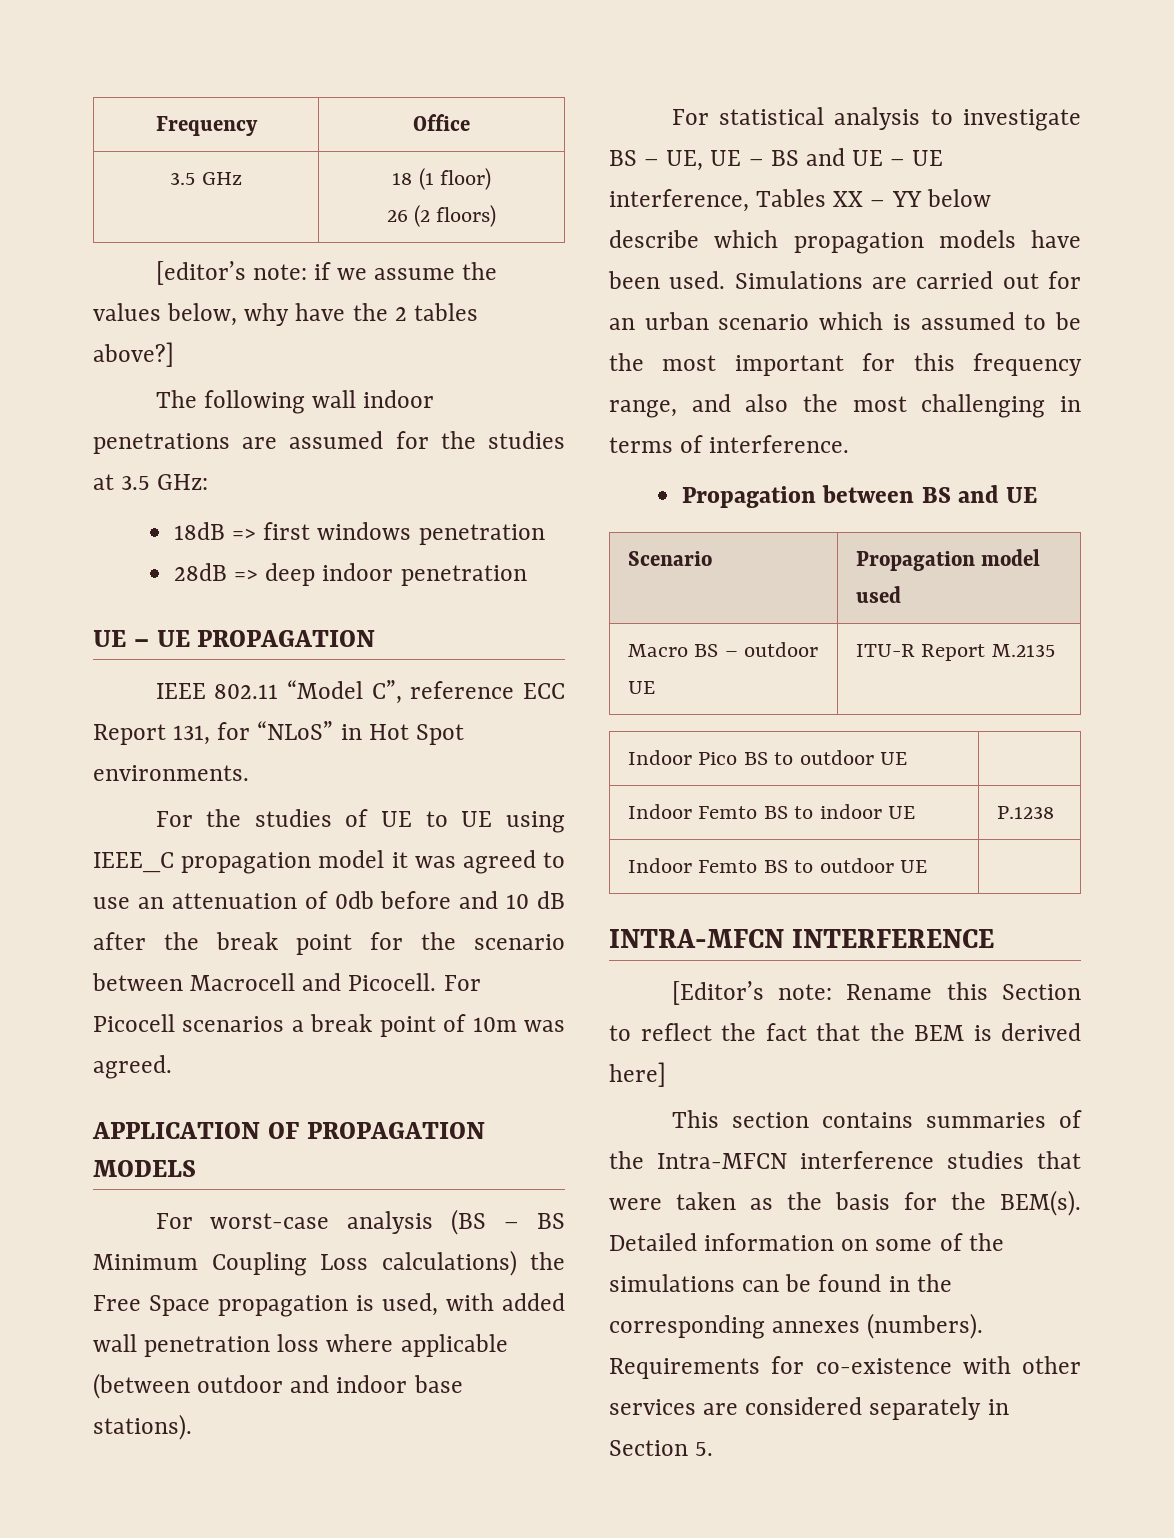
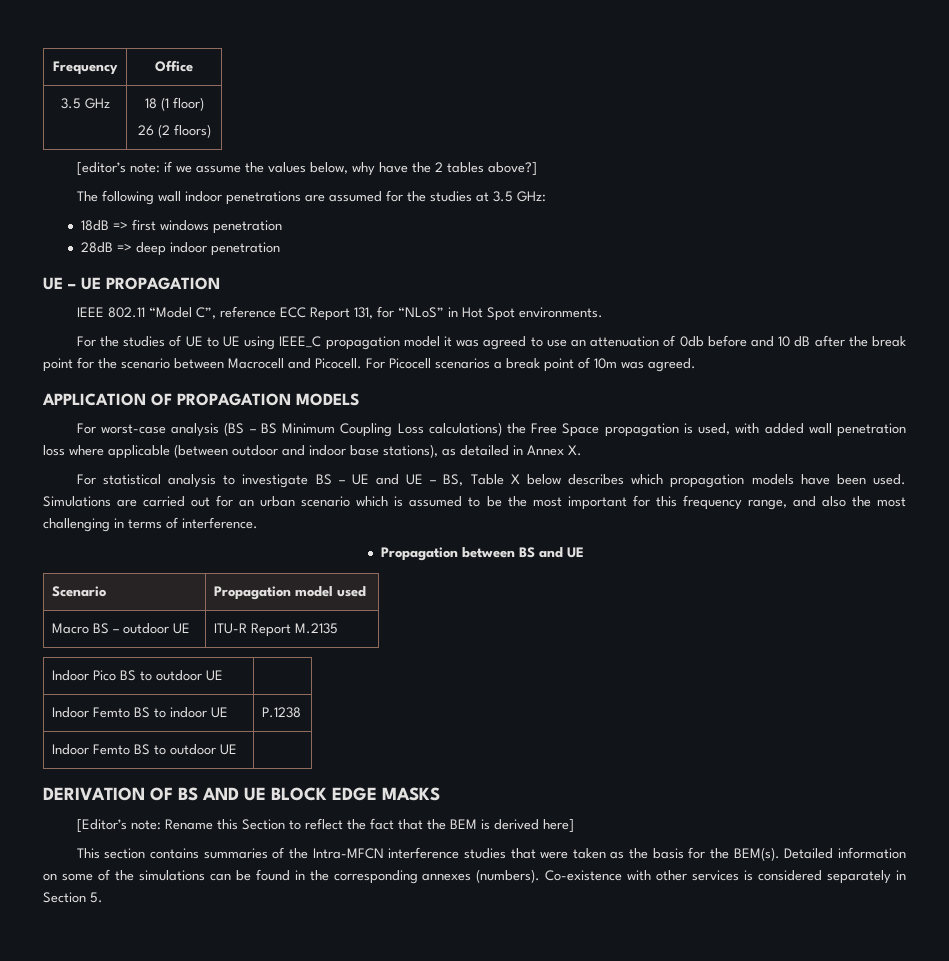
[93,1414,192,1440] stations). -> [383,444,582,458] stations), as detailed in Annex X.
[666,148,944,171] [609,189,991,212] [609,230,699,248] UE, UE – BS and UE – UE interference, Tables XX – YY below describe -> [351,474,625,486] UE and UE – BS, Table X below describes
[609,929,995,948] INTRA-MFCN INTERFERENCE -> [43,787,440,801] DERIVATION OF BS AND UE BLOCK EDGE MASKS
[609,1356,952,1379] Requirements for co-existence -> [545,870,623,881] Co-existence
[703,1403,739,1415] are -> [744,870,754,881] is

